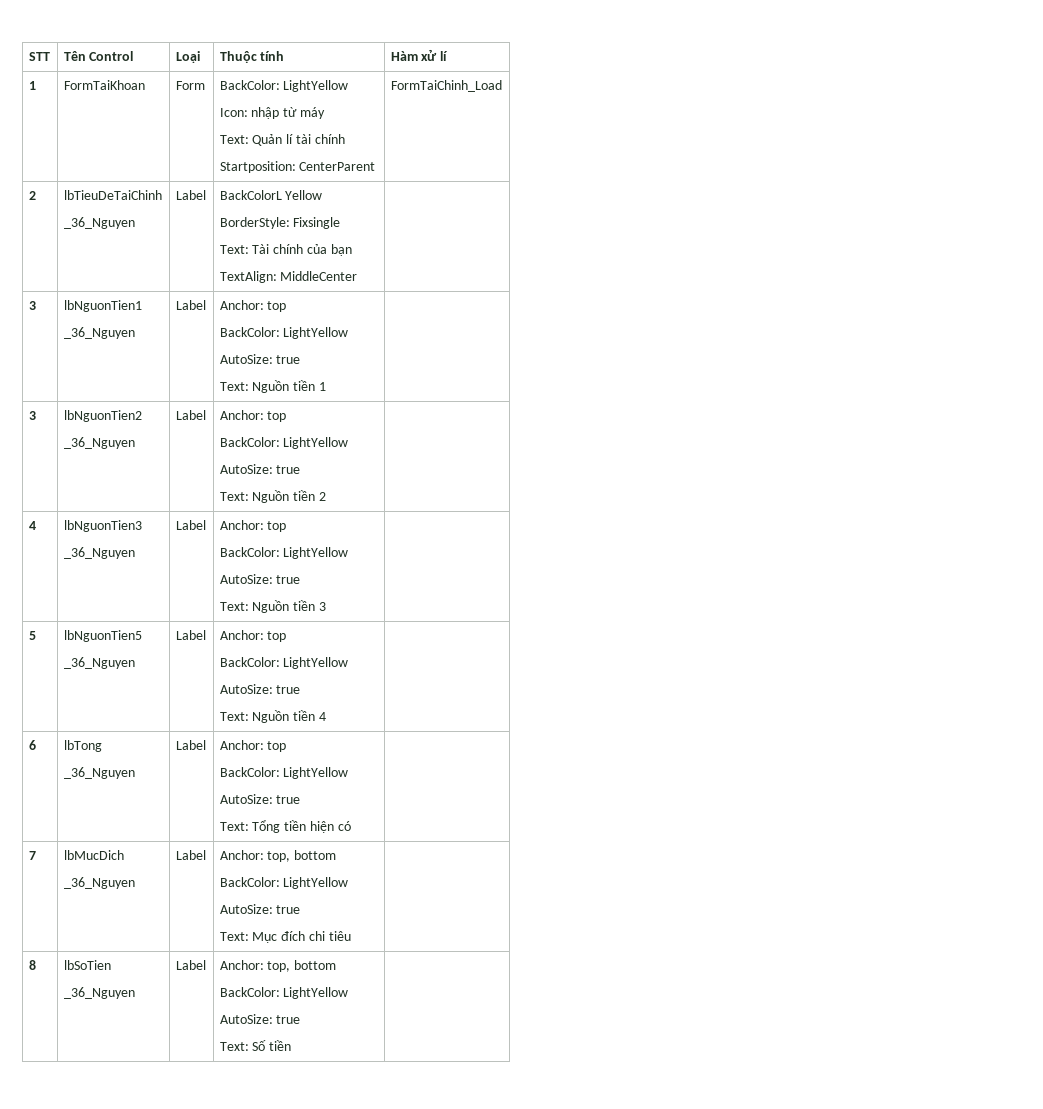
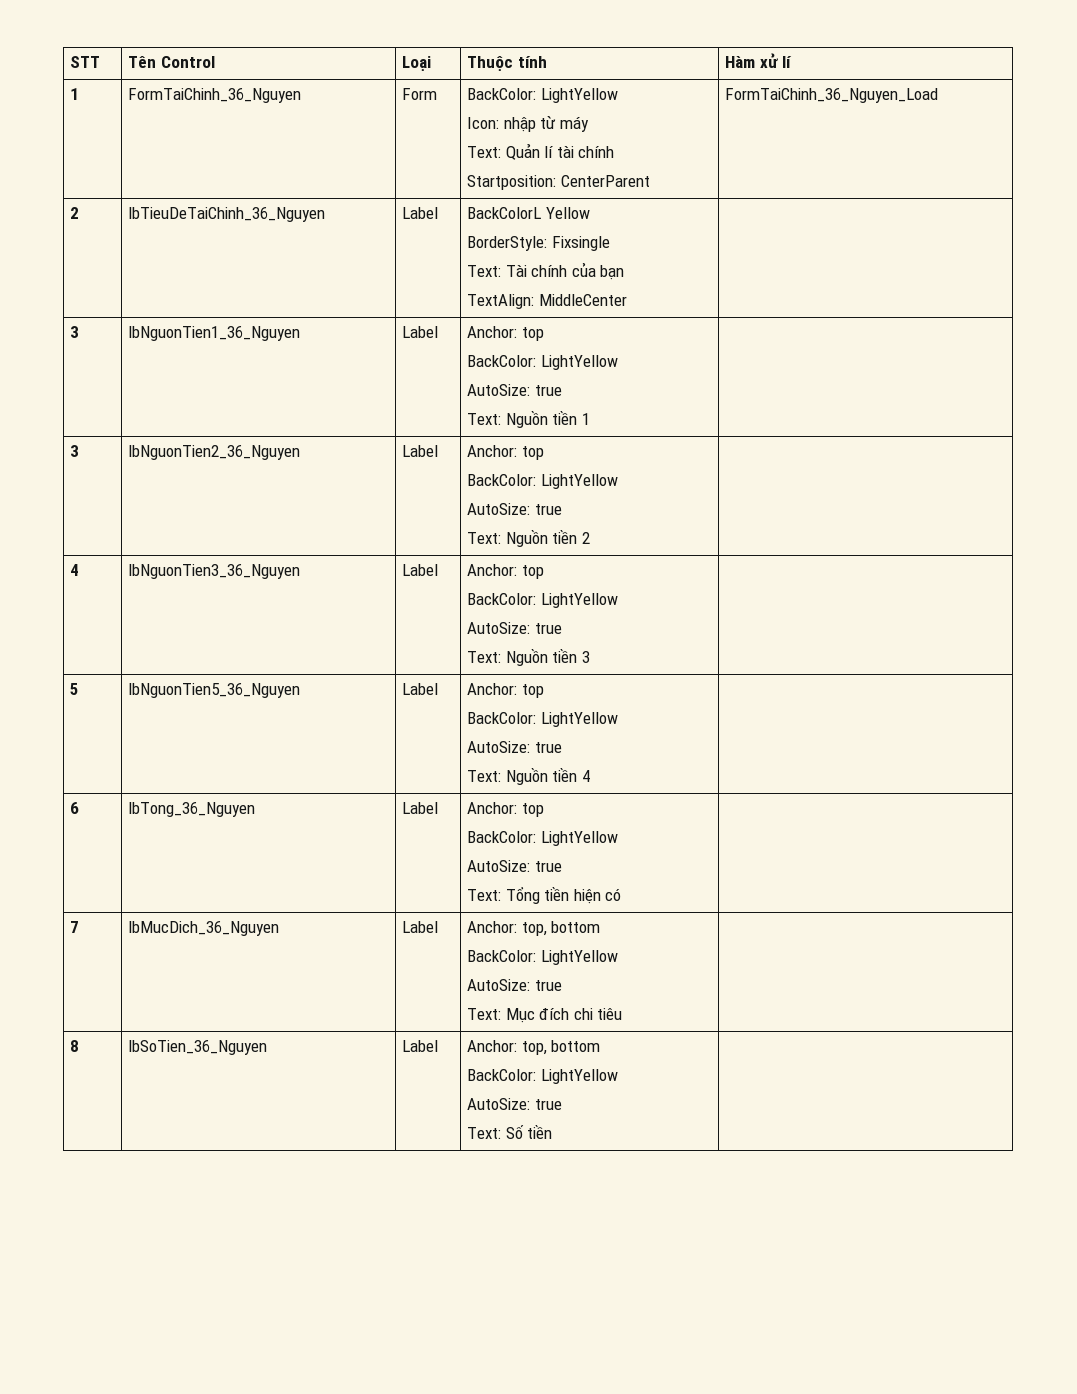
[63,80,145,90] FormTaiKhoan -> [127,88,301,103] FormTaiChinh_36_Nguyen
[390,80,502,92] [28,191,36,200] [63,190,162,200] [63,217,135,229] FormTaiChinh_Load // 2 | lbTieuDeTaiChinh // _36_Nguyen -> [724,88,938,103] [69,207,79,219] [127,207,325,222] FormTaiChinh_36_Nguyen_Load // 2 | lbTieuDeTaiChinh_36_Nguyen
[63,300,142,312] [63,327,135,339] lbNguonTien1 // _36_Nguyen -> [127,326,300,341] lbNguonTien1_36_Nguyen
[63,410,142,422] [63,437,135,449] lbNguonTien2 // _36_Nguyen -> [127,445,300,460] lbNguonTien2_36_Nguyen
[63,520,142,532] [63,547,135,559] lbNguonTien3 // _36_Nguyen -> [127,564,300,579] lbNguonTien3_36_Nguyen
[63,630,142,642] [63,657,135,669] lbNguonTien5 // _36_Nguyen -> [127,683,300,698] lbNguonTien5_36_Nguyen
[63,740,102,752] [63,767,135,779] lbTong // _36_Nguyen -> [127,802,255,817] lbTong_36_Nguyen
[63,850,124,860] [63,877,135,889] lbMucDich // _36_Nguyen -> [127,921,279,936] lbMucDich_36_Nguyen
[63,960,111,970] [63,987,135,999] lbSoTien // _36_Nguyen -> [127,1040,267,1055] lbSoTien_36_Nguyen

